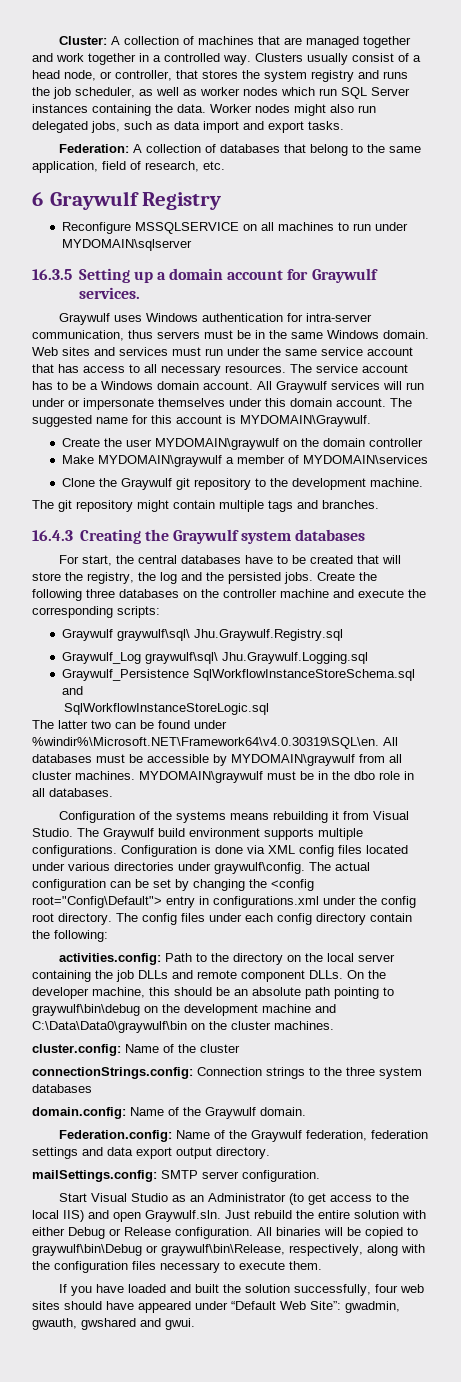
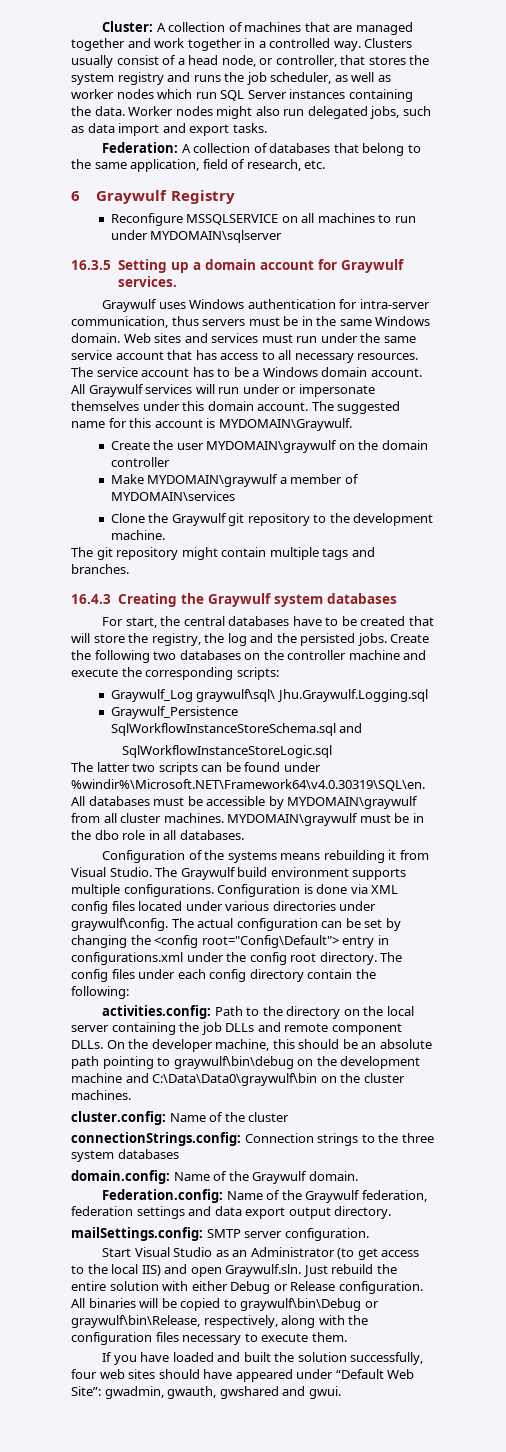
[86,589,115,598] three -> [153,651,177,660] two
[62,629,344,641] // Graywulf graywulf\sql\ Jhu.Graywulf.Registry.sql -> (279, 673) none
(111, 724) none -> [158,762,198,775] scripts

